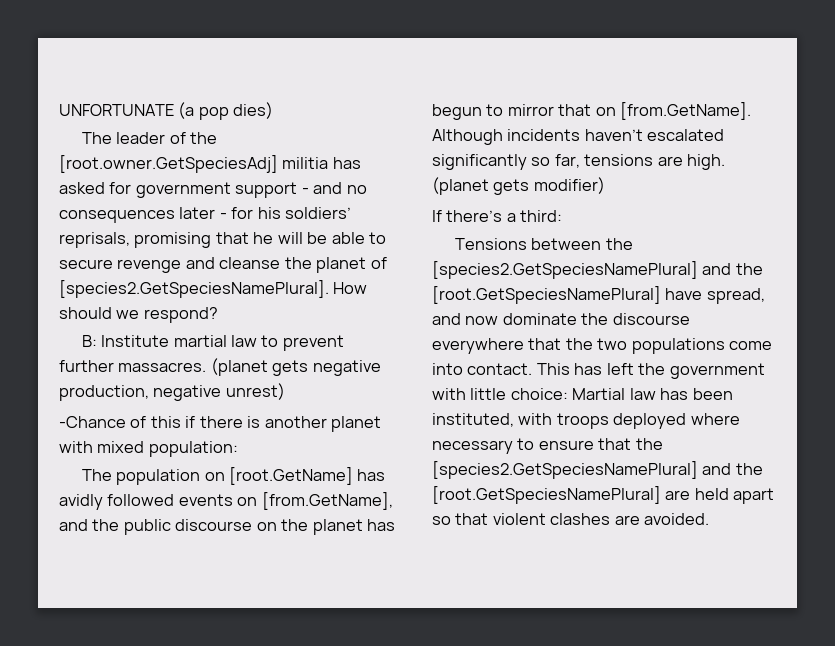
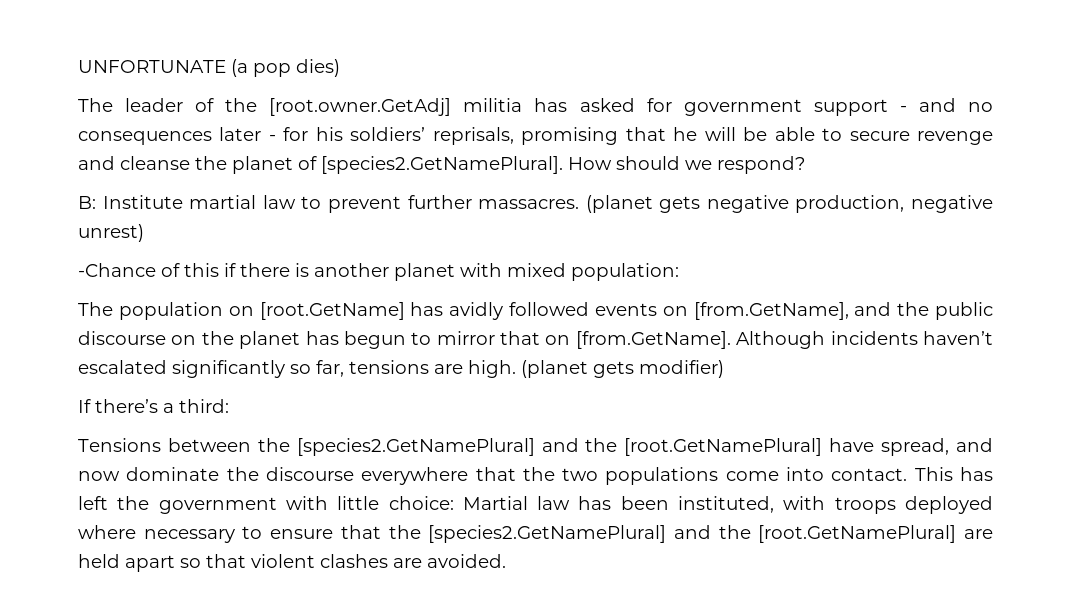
[59,155,278,173] [root.owner.GetSpeciesAdj] -> [269,98,452,116] [root.owner.GetAdj]
[59,280,329,298] [species2.GetSpeciesNamePlural]. -> [321,156,563,174] [species2.GetNamePlural].
[432,261,763,279] [432,286,661,304] [species2.GetSpeciesNamePlural] and the [root.GetSpeciesNamePlural] -> [296,438,823,456] [species2.GetNamePlural] and the [root.GetNamePlural]
[432,461,763,479] [432,486,661,504] [species2.GetSpeciesNamePlural] and the [root.GetSpeciesNamePlural] -> [428,525,957,543] [species2.GetNamePlural] and the [root.GetNamePlural]

